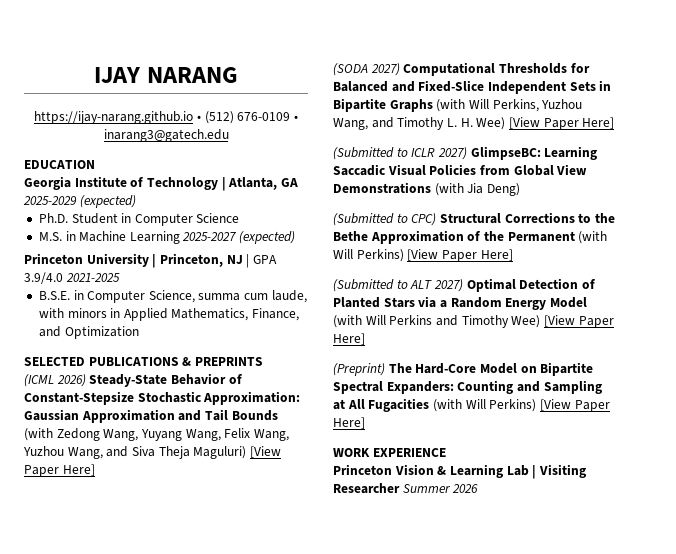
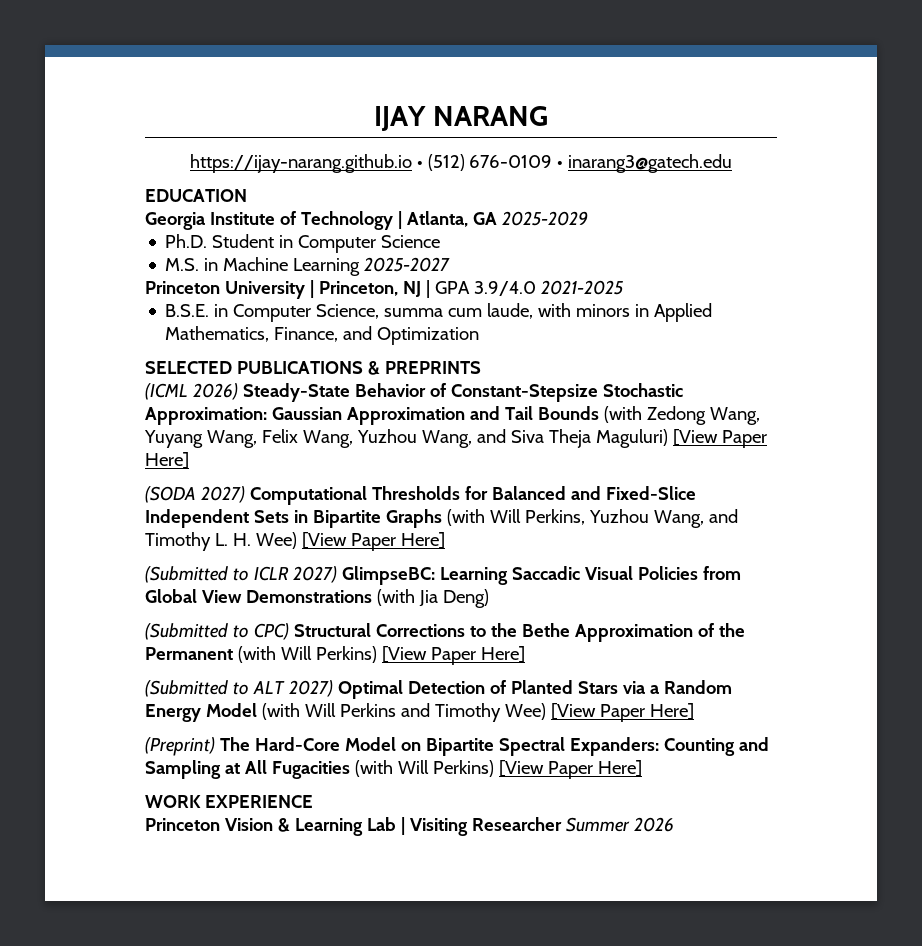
[79,195,136,208] (expected) -> (588, 218) none
[239,231,296,244] (expected) -> (451, 264) none

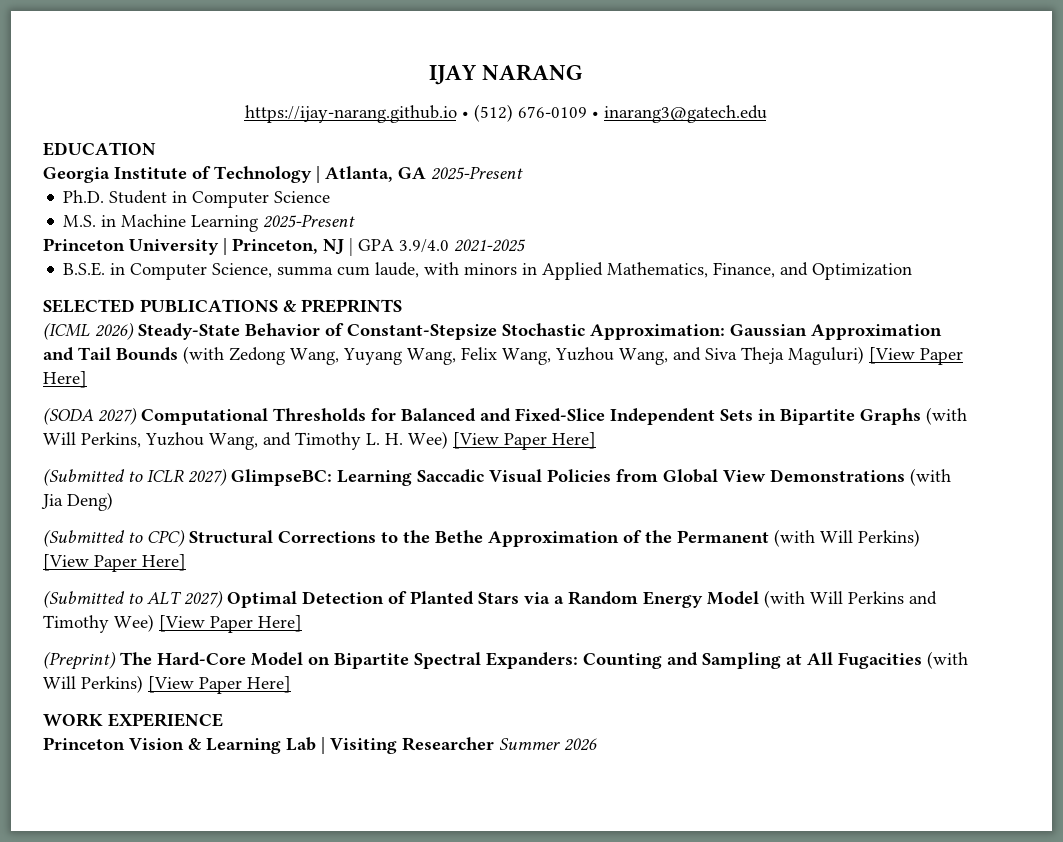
[501,211,588,226] 2025-2029 -> [431,166,523,180] 2025-Present
[364,257,451,272] 2025-2027 -> [263,214,356,228] 2025-Present

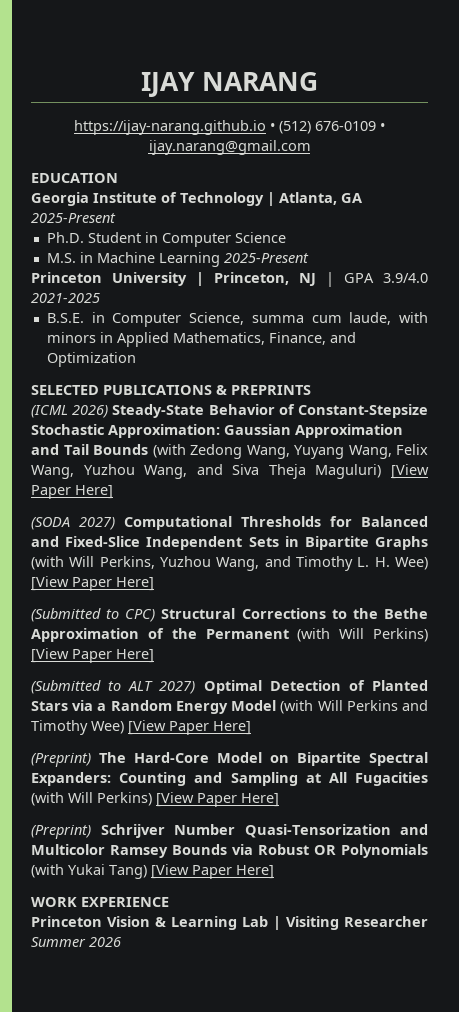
[603,105,767,123] inarang3@gatech.edu -> [148,140,311,155] ijay.narang@gmail.com
[43,468,951,486] [41,492,113,511] // (Submitted to ICLR 2027) GlimpseBC: Learning Saccadic Visual Policies from Global View Demonstrations (with Jia Deng) -> (154, 584) none
(291, 684) none -> [31,824,428,839] [31,844,428,858] [31,864,274,879] // (Preprint) Schrijver Number Quasi-Tensorization and Multicolor Ramsey Bounds via Robust OR Polynomials (with Yukai Tang) [View Paper Here]

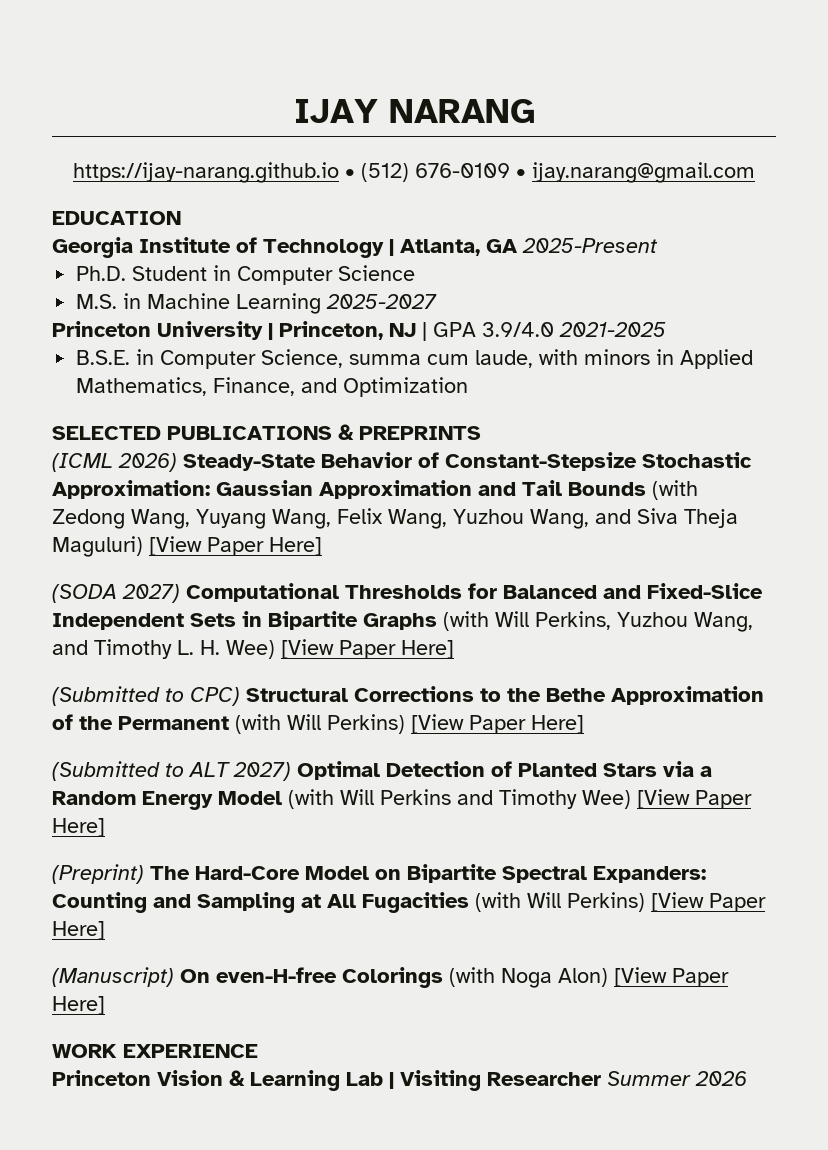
[223,253,309,263] 2025-Present -> [326,294,438,309] 2025-2027
[31,824,428,839] [31,844,428,858] [31,864,147,879] (Preprint) Schrijver Number Quasi-Tensorization and Multicolor Ramsey Bounds via Robust OR Polynomials (with Yukai Tang) -> [52,967,608,988] (Manuscript) On even-H-free Colorings (with Noga Alon)

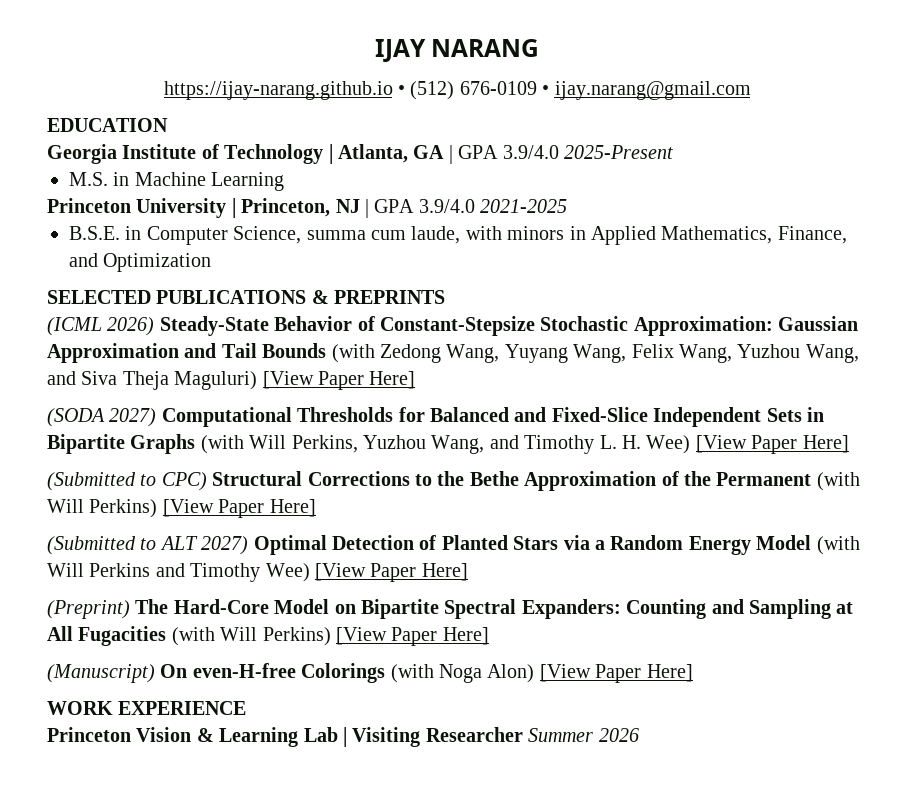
[522,238,658,253] [76,265,416,285] 2025-Present // Ph.D. Student in Computer Science -> [448,145,673,164] | GPA 3.9/4.0 2025-Present
[326,294,438,309] 2025-2027 -> (285, 181) none

